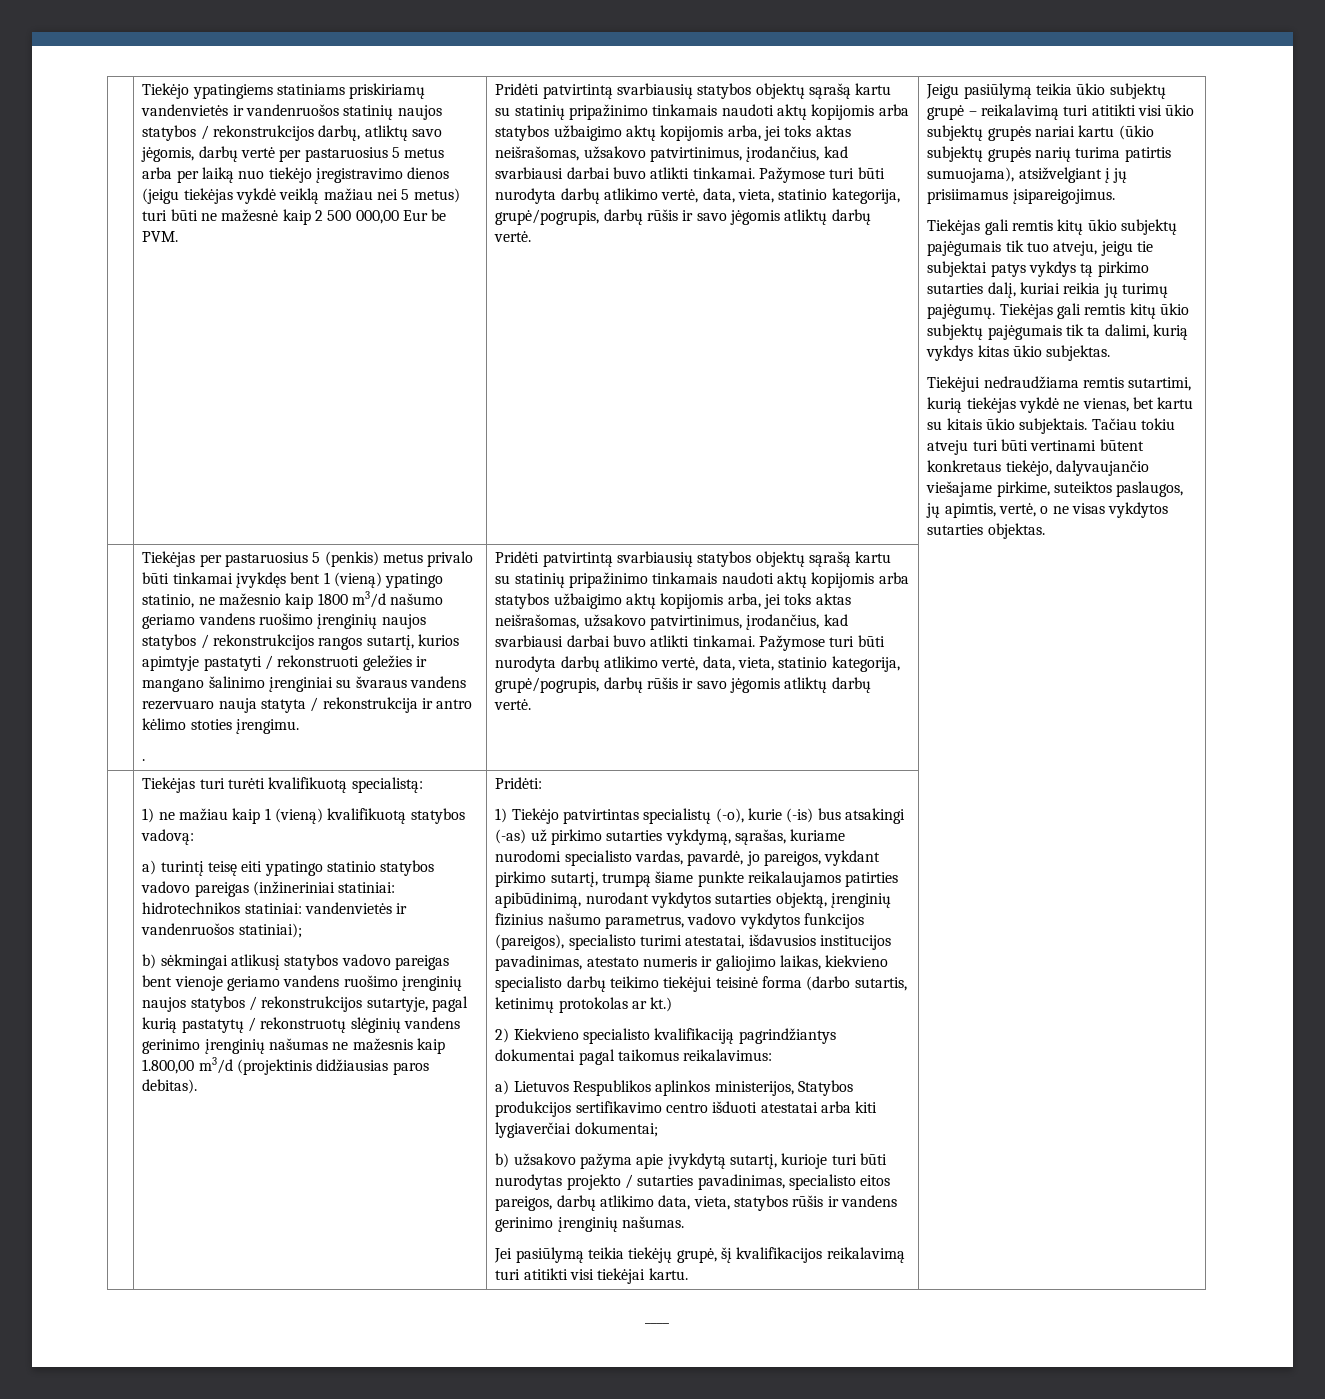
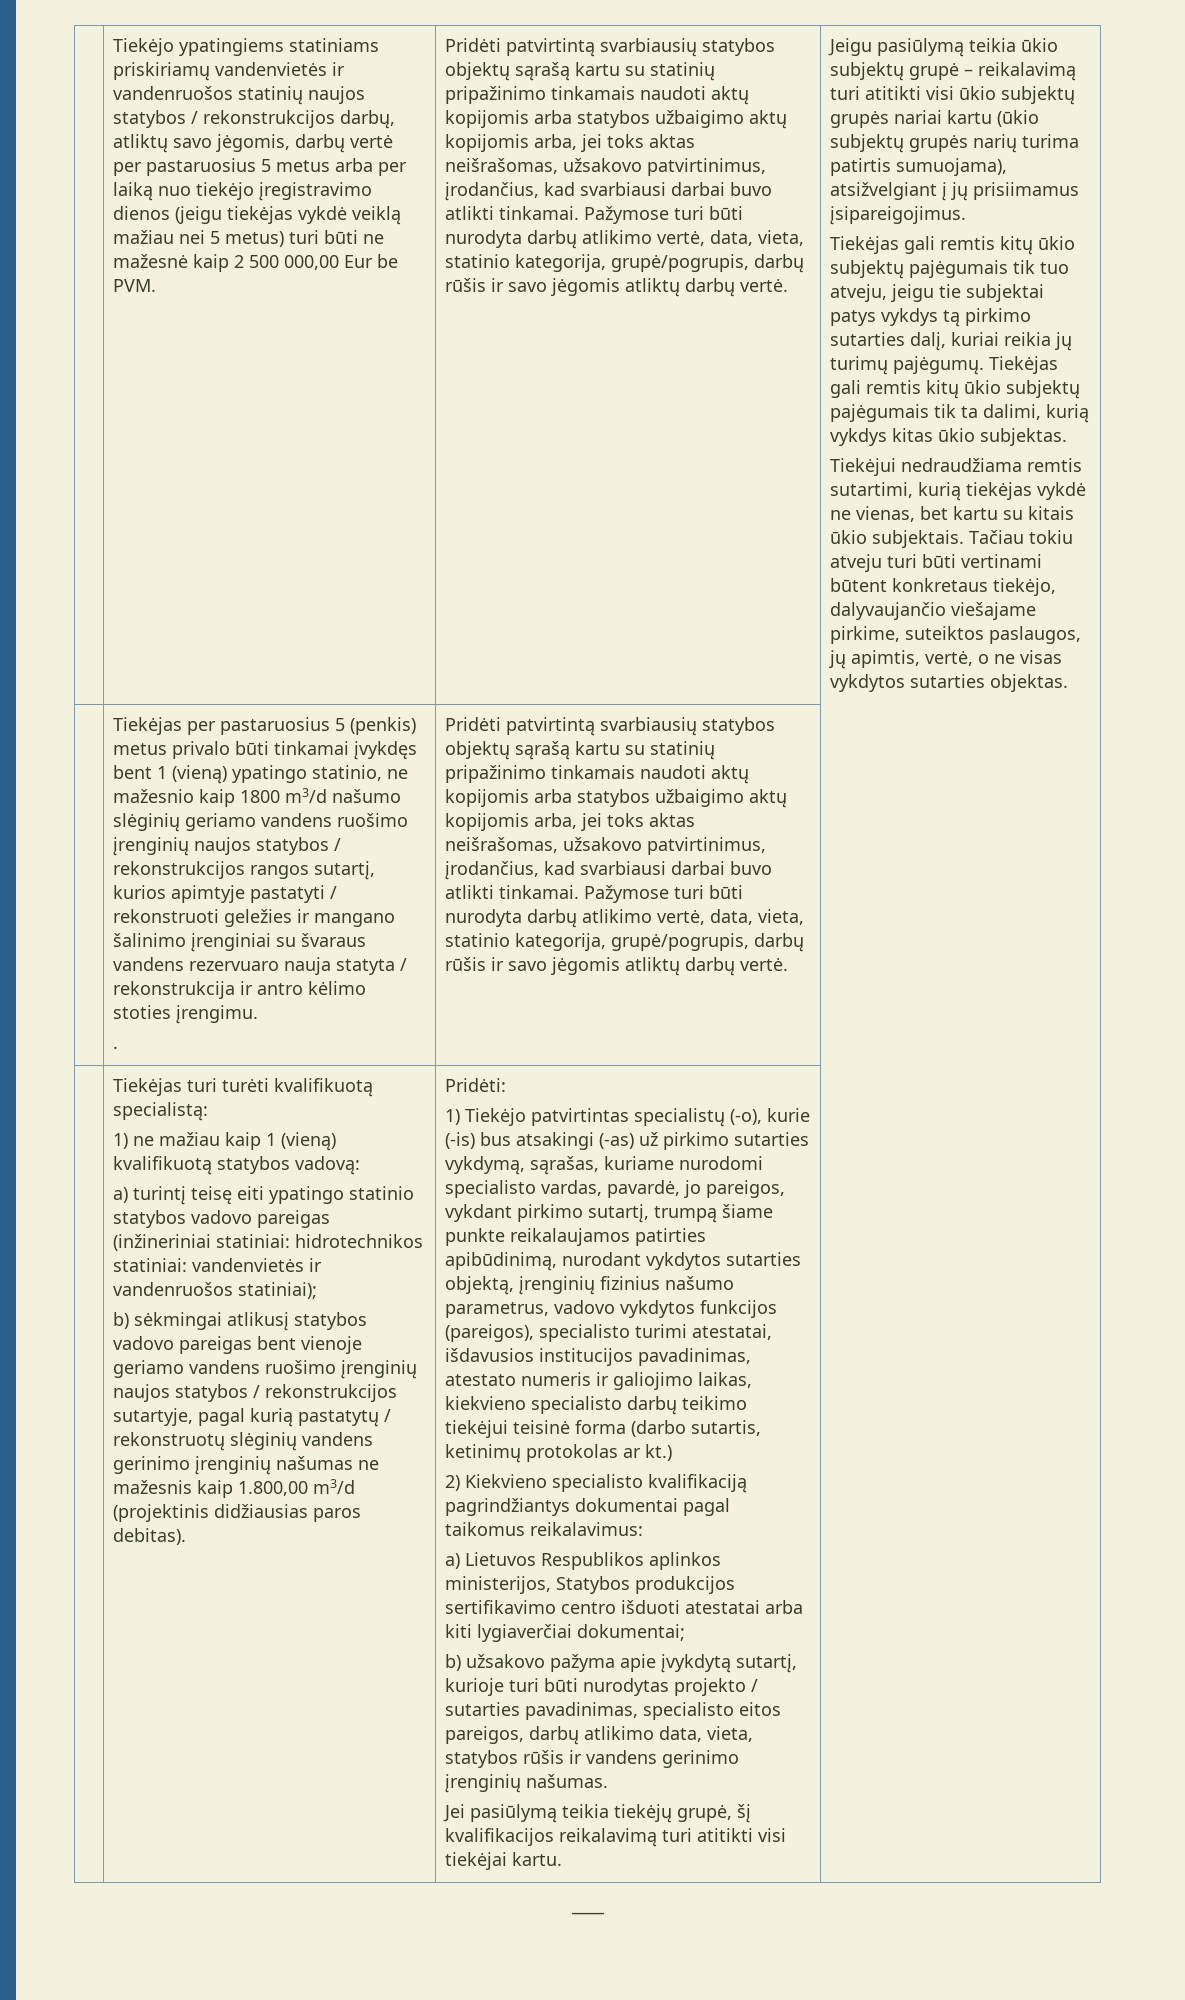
(444, 599) none -> [113,813,181,832] slėginių

